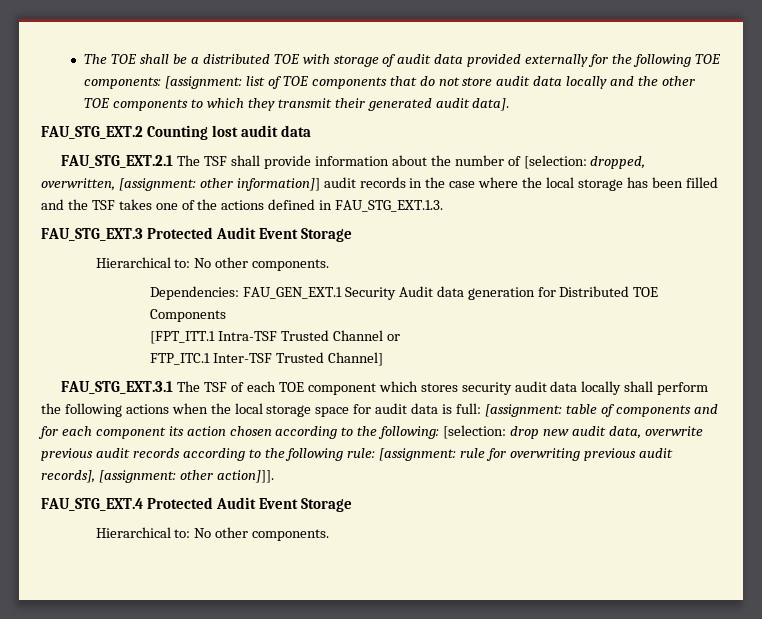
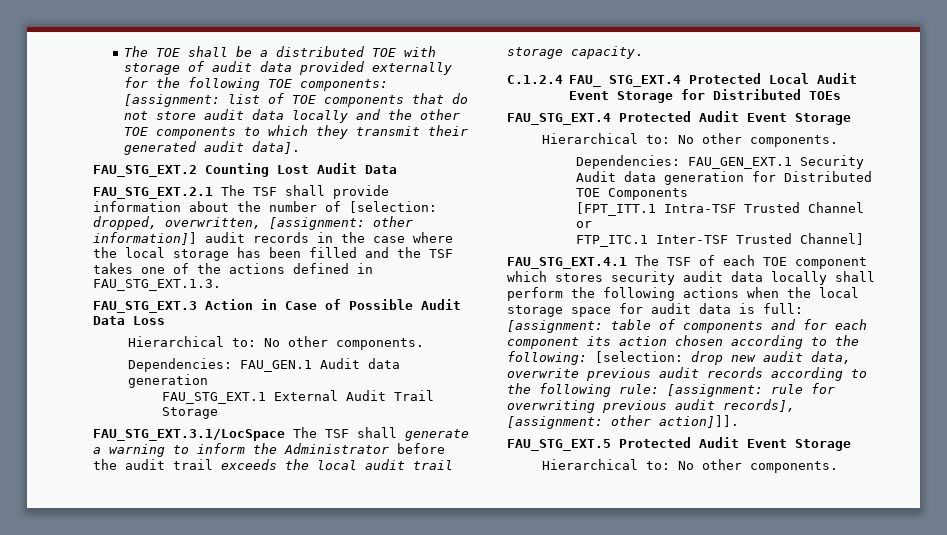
[211,125,311,137] lost audit data -> [277,163,397,174] Lost Audit Data
(143, 234) none -> [205,299,461,310] [93,316,165,325] [127,336,424,350] [127,358,400,372] [127,374,208,388] [162,390,435,404] [162,407,219,419] [93,427,469,441] [93,443,445,457] [93,459,453,470] [507,46,643,59] [507,73,858,87] [569,89,842,103] [507,113,611,125] Action in Case of Possible Audit Data Loss // Hierarchical to: No other components. // Dependencies: FAU_GEN.1 Audit data generation // FAU_STG_EXT.1 External Audit Trail Storage // FAU_STG_EXT.3.1/LocSpace The TSF shall generate a warning to inform the Administrator before the audit trail exceeds the local audit trail storage capacity. // C.1.2.4 FAU_ STG_EXT.4 Protected Local Audit Event Storage for Distributed TOEs // FAU_STG_EXT.4
[61,381,174,394] FAU_STG_EXT.3.1 -> [507,257,627,269] FAU_STG_EXT.4.1
[41,498,143,511] FAU_STG_EXT.4 -> [507,439,611,451] FAU_STG_EXT.5

